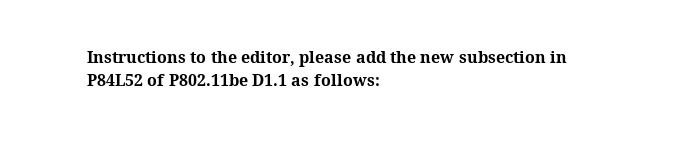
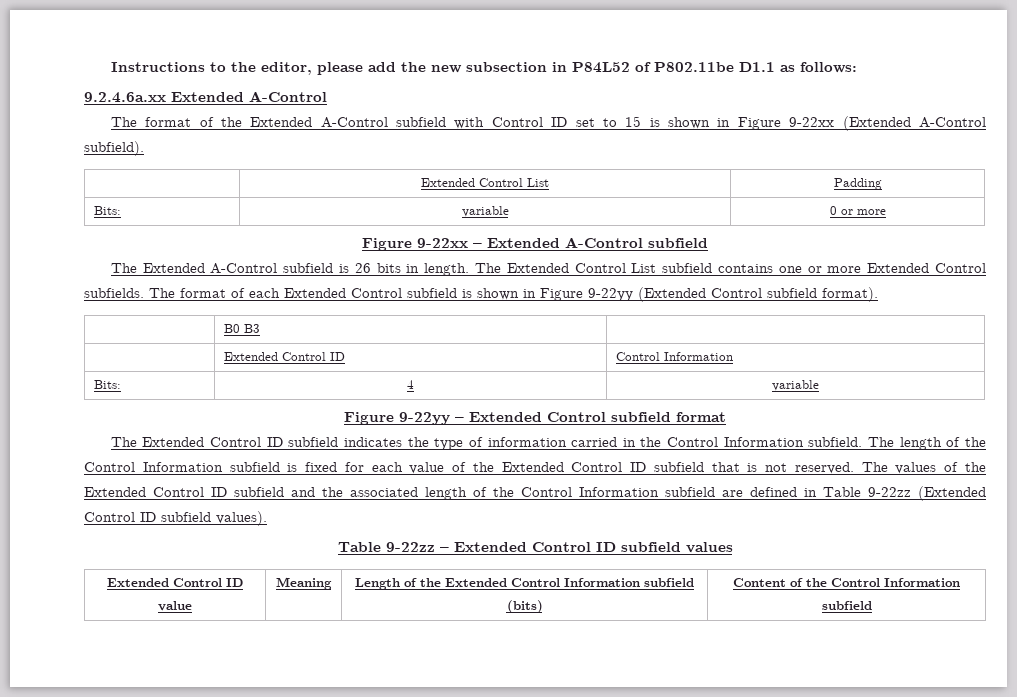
(380, 80) none -> [84,91,327,103] [110,116,986,131] [84,141,144,156] [421,178,549,187] [833,178,882,190] [93,206,121,215] [461,206,509,217] [829,206,886,215] [362,237,708,251] [110,263,986,276] [84,287,878,302] [223,324,260,333] [223,352,345,361] [615,352,733,361] [93,380,121,389] [407,380,414,389] [772,380,819,391] [344,412,726,425] [110,437,986,450] [84,462,987,474] [84,486,986,501] [84,511,267,526] [337,542,733,553] [107,578,243,587] [158,601,192,611] [276,577,332,590] [355,578,694,590] [506,600,543,613] [733,578,960,587] [821,601,872,610] // 9.2.4.6a.xx Extended A-Control // The format of the Extended A-Control subfield with Control ID set to 15 is shown in Figure 9-22xx (Extended A-Control subfield). // | Extended Control List | Padding // Bits: | variable | 0 or more // Figure 9-22xx – Extended A-Control subfield // The Extended A-Control subfield is 26 bits in length. The Extended Control List subfield contains one or more Extended Control subfields. The format of each Extended Control subfield is shown in Figure 9-22yy (Extended Control subfield format). // | B0 B3 | // | Extended Control ID | Control Information // Bits: | 4 | variable // Figure 9-22yy – Extended Control subfield format // The Extended Control ID subfield indicates the type of information carried in the Control Information subfield. The length of the Control Information subfield is fixed for each value of the Extended Control ID subfield that is not reserved. The values of the Extended Control ID subfield and the associated length of the Control Information subfield are defined in Table 9-22zz (Extended Control ID subfield values). // Table 9-22zz – Extended Control ID subfield values // Extended Control ID value | Meaning | Length of the Extended Control Information subfield (bits) | Content of the Control Information subfield

